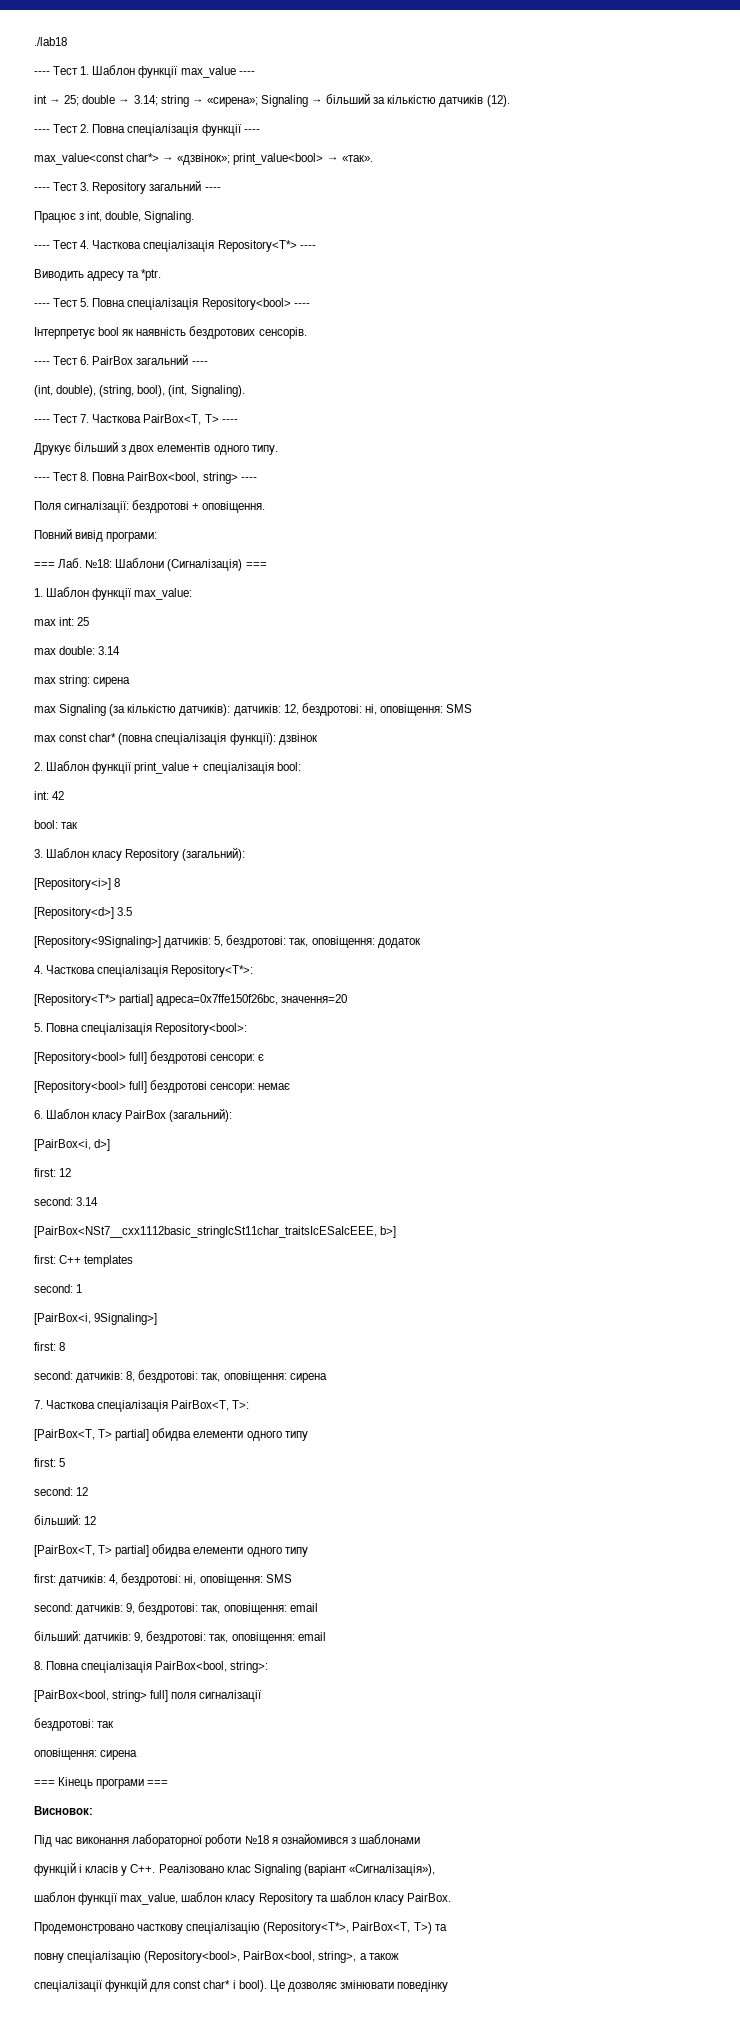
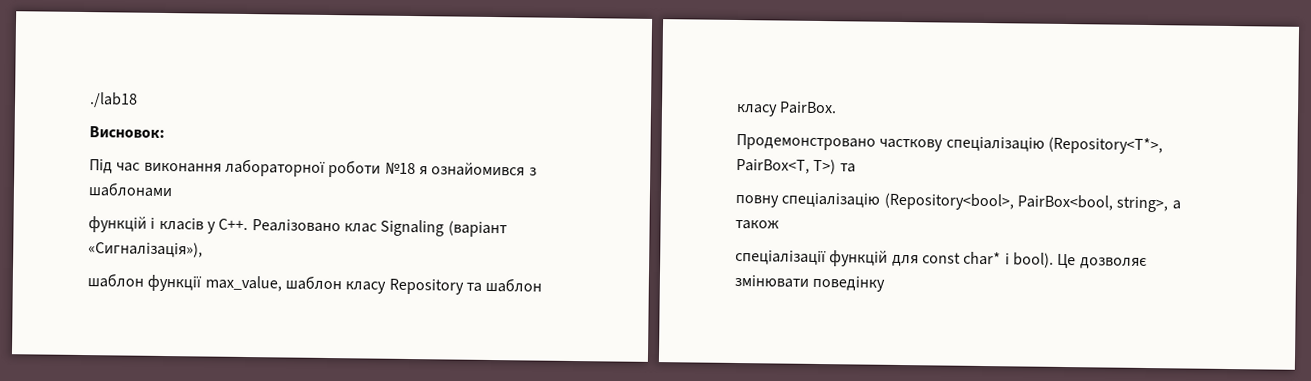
[34,65,255,78] [34,93,510,107] [34,124,260,136] [34,153,373,165] [34,180,221,194] [34,211,195,223] [34,240,316,252] [34,269,162,281] [34,298,310,310] [34,326,307,339] [34,354,208,365] [34,385,245,397] [34,414,238,425] [34,441,278,455] [34,472,257,484] [34,500,266,513] [34,528,158,542] [34,558,267,571] [34,587,193,600] [34,617,90,626] [34,646,121,655] [34,675,131,687] [34,703,473,716] [34,733,318,745] [34,761,301,774] [34,791,65,800] [34,820,79,829] [34,847,246,861] [34,878,121,890] [34,907,133,919] [34,935,421,948] [34,965,254,977] [34,994,348,1006] [34,1023,248,1035] [34,1051,265,1064] [34,1080,291,1093] [34,1108,233,1122] [34,1139,111,1151] [34,1168,72,1177] [34,1197,99,1206] [34,1226,397,1238] [34,1255,134,1267] [34,1284,83,1293] [34,1313,158,1325] [34,1342,66,1351] [34,1370,327,1383] [34,1400,250,1412] [34,1428,308,1441] [34,1458,66,1467] [34,1487,89,1496] [34,1514,97,1525] [34,1544,308,1557] [34,1573,292,1586] [34,1602,318,1615] [34,1630,326,1644] [34,1661,269,1673] [34,1690,263,1702] [34,1718,115,1731] [34,1748,138,1760] [34,1777,169,1789] // ---- Тест 1. Шаблон функції max_value ---- // int → 25; double → 3.14; string → «сирена»; Signaling → більший за кількістю датчиків (12). // ---- Тест 2. Повна спеціалізація функції ---- // max_value<const char*> → «дзвінок»; print_value<bool> → «так». // ---- Тест 3. Repository загальний ---- // Працює з int, double, Signaling. // ---- Тест 4. Часткова спеціалізація Repository<T*> ---- // Виводить адресу та *ptr. // ---- Тест 5. Повна спеціалізація Repository<bool> ---- // Інтерпретує bool як наявність бездротових сенсорів. // ---- Тест 6. PairBox загальний ---- // (int, double), (string, bool), (int, Signaling). // ---- Тест 7. Часткова PairBox<T, T> ---- // Друкує більший з двох елементів одного типу. // ---- Тест 8. Повна PairBox<bool, string> ---- // Поля сигналізації: бездротові + оповіщення. // Повний вивід програми: // === Лаб. №18: Шаблони (Сигналізація) === // 1. Шаблон функції max_value: // max int: 25 // max double: 3.14 // max string: сирена // max Signaling (за кількістю датчиків): датчиків: 12, бездротові: ні, оповіщення: SMS // max const char* (повна спеціалізація функції): дзвінок // 2. Шаблон функції print_value + спеціалізація bool: // int: 42 // bool: так // 3. Шаблон класу Repository (загальний): // [Repository<i>] 8 // [Repository<d>] 3.5 // [Repository<9Signaling>] датчиків: 5, бездротові: так, оповіщення: додаток // 4. Часткова спеціалізація Repository<T*>: // [Repository<T*> partial] адреса=0x7ffe150f26bc, значення=20 // 5. Повна спеціалізація Repository<bool>: // [Repository<bool> full] бездротові сенсори: є // [Repository<bool> full] бездротові сенсори: немає // 6. Шаблон класу PairBox (загальний): // [PairBox<i, d>] // first: 12 // second: 3.14 // [PairBox<NSt7__cxx1112basic_stringIcSt11char_traitsIcESaIcEEE, b>] // first: C++ templates // second: 1 // [PairBox<i, 9Signaling>] // first: 8 // second: датчиків: 8, бездротові: так, оповіщення: сирена // 7. Часткова спеціалізація PairBox<T, T>: // [PairBox<T, T> partial] обидва елементи одного типу // first: 5 // second: 12 // більший: 12 // [PairBox<T, T> partial] обидва елементи одного типу // first: датчиків: 4, бездротові: ні, оповіщення: SMS // second: датчиків: 9, бездротові: так, оповіщення: email // більший: датчиків: 9, бездротові: так, оповіщення: email // 8. Повна спеціалізація PairBox<bool, string>: // [PairBox<bool, string> full] поля сигналізації // бездротові: так // оповіщення: сирена // === Кінець програми === -> (138, 100) none

